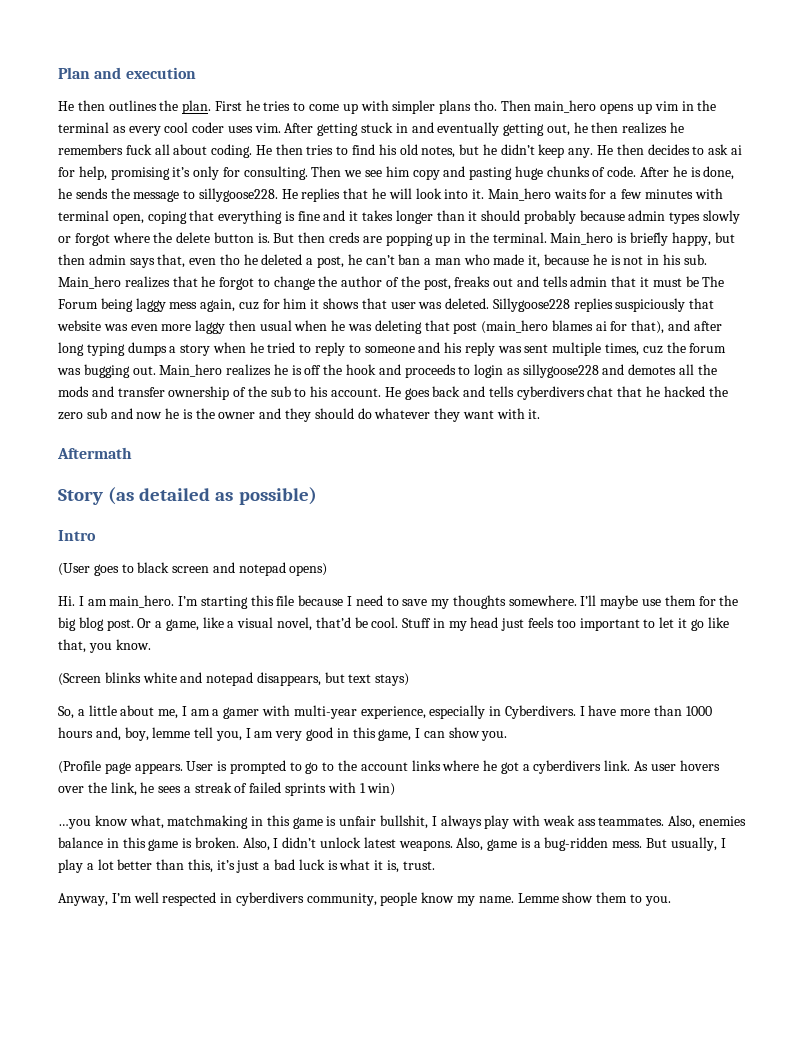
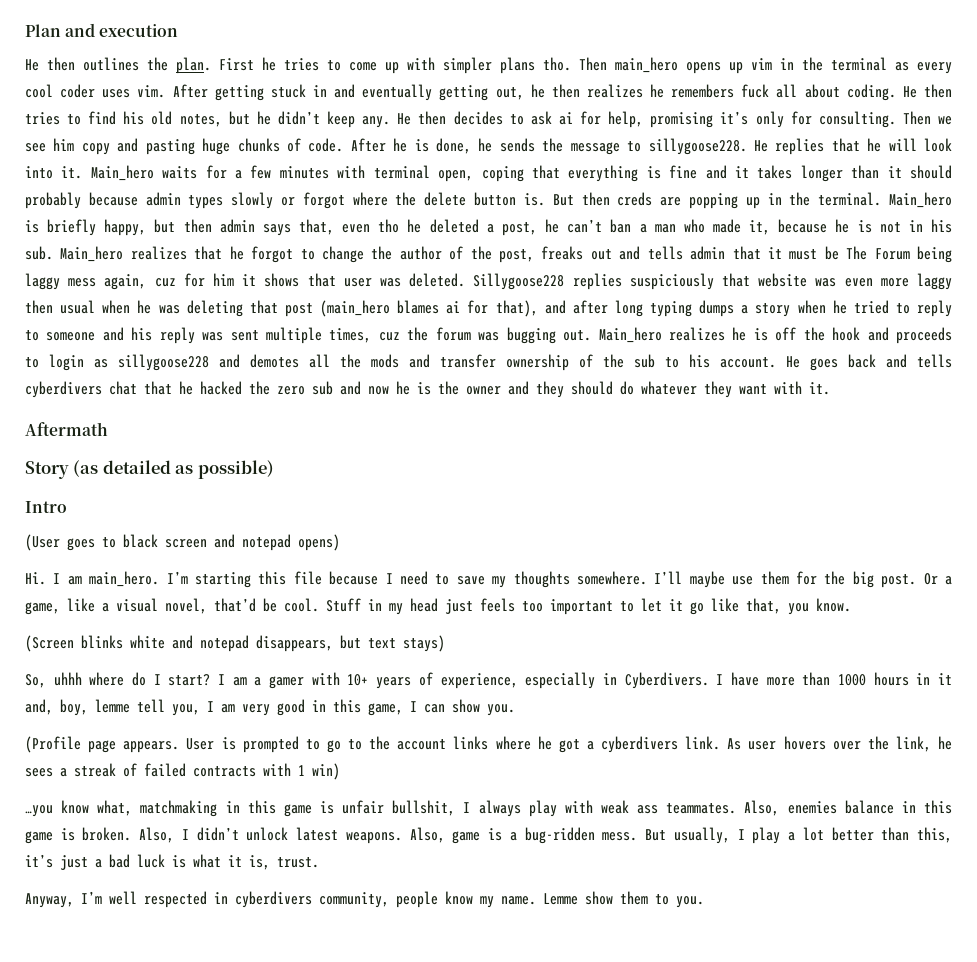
[78,617,104,631] blog -> (874, 579) none
[77,705,179,719] a little about me, -> [53,672,211,686] uhhh where do I start?
[293,705,357,719] multi-year -> [347,672,433,689] 10+ years of
(93, 732) none -> [916,673,952,685] in it
[285,783,327,796] sprints -> [193,766,256,777] contracts

